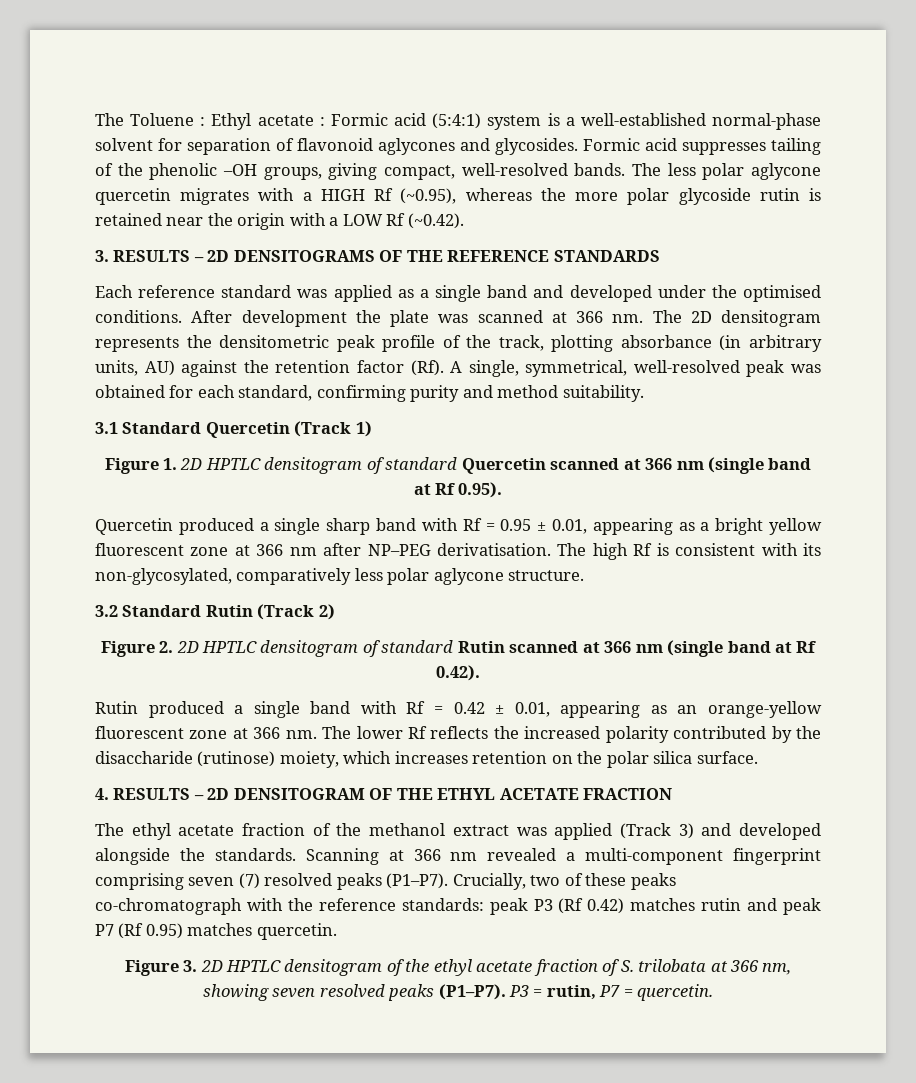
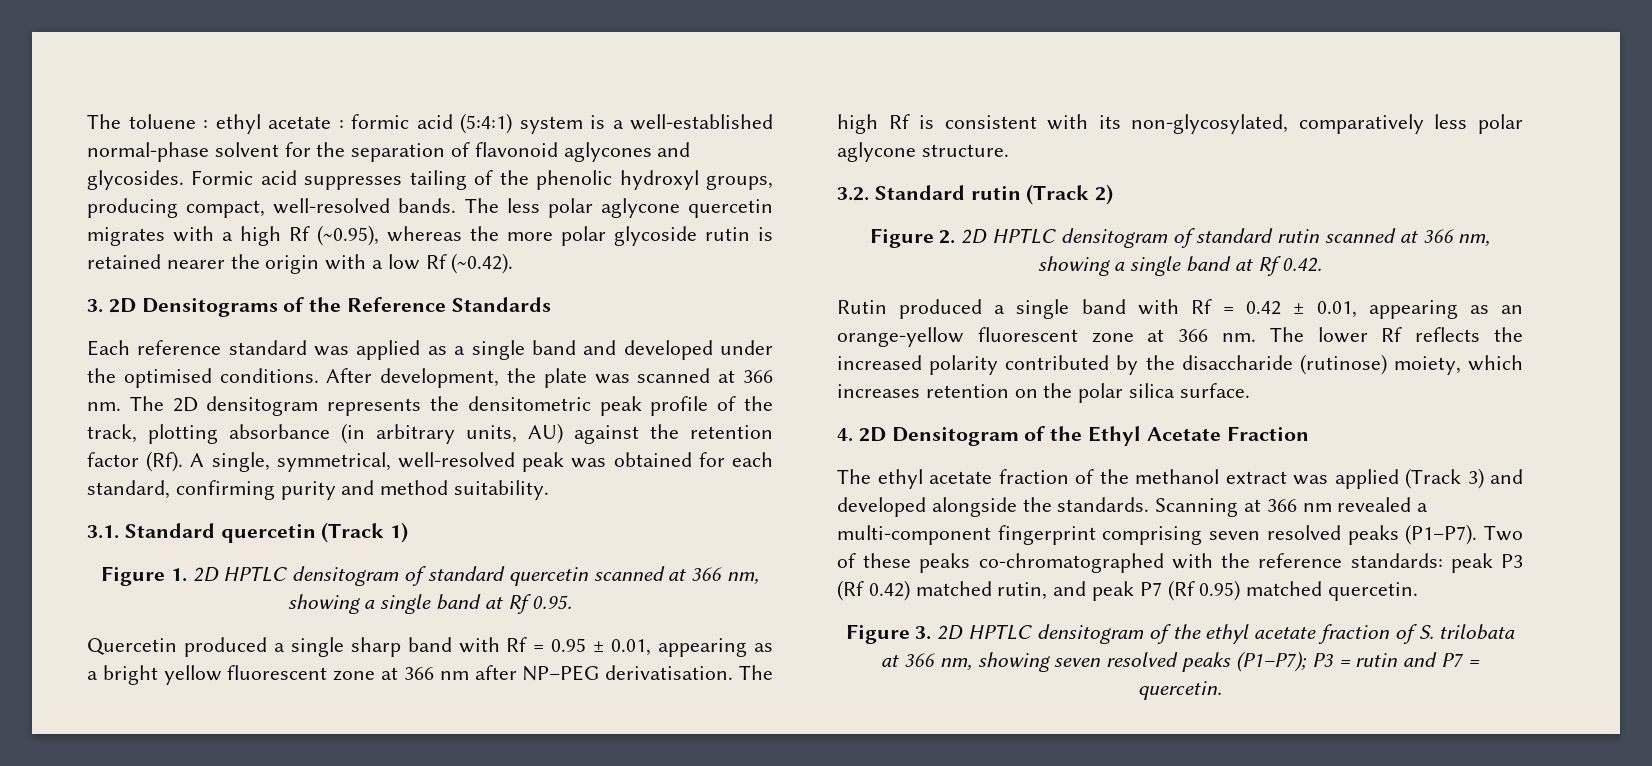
[95,113,252,130] The Toluene : Ethyl -> [87,114,261,134] The toluene : ethyl
[330,113,388,126] Formic -> [351,114,409,129] formic
(182, 144) none -> [316,142,346,157] the
[223,163,378,180] –OH groups, giving -> [619,170,774,190] [87,198,178,218] hydroxyl groups, producing
[320,189,365,201] HIGH -> [240,226,281,246] high
[166,217,204,226] near -> [166,260,225,269] nearer
[342,214,383,226] LOW -> [387,254,420,270] low
[113,250,660,262] RESULTS – 2D DENSITOGRAMS OF THE REFERENCE STANDARDS -> [108,297,551,317] 2D Densitograms of the Reference Standards
[241,310,347,327] development -> [380,368,500,388] development,
[95,422,290,438] 3.1 Standard Quercetin -> [87,523,316,543] 3.1. Standard quercetin
[461,457,812,474] [413,482,503,498] Quercetin scanned at 366 nm (single band at Rf 0.95). -> [508,566,759,586] [287,594,573,614] quercetin scanned at 366 nm, showing a single band at Rf 0.95.
[95,605,253,617] 3.2 Standard Rutin -> [837,185,1021,201] 3.2. Standard rutin
[457,640,817,657] [436,665,480,681] Rutin scanned at 366 nm (single band at Rf 0.42). -> [1277,228,1491,246] [1037,256,1323,276] rutin scanned at 366 nm, showing a single band at Rf 0.42.
[113,788,673,800] RESULTS – 2D DENSITOGRAM OF THE ETHYL ACETATE FRACTION -> [858,426,1309,446] 2D Densitogram of the Ethyl Acetate Fraction
[238,873,561,890] (7) resolved peaks (P1–P7). Crucially, two -> [1266,524,1523,545] resolved peaks (P1–P7). Two
[95,898,242,915] co-chromatograph -> [978,553,1164,573] co-chromatographed
[630,898,742,911] matches rutin -> [915,581,1048,600] matched rutin,
[187,923,253,936] matches -> [1246,581,1323,596] matched
[438,984,506,1000] (P1–P7). -> [1235,651,1307,672] (P1–P7);
[546,985,596,1000] rutin, -> [1355,652,1438,667] rutin and

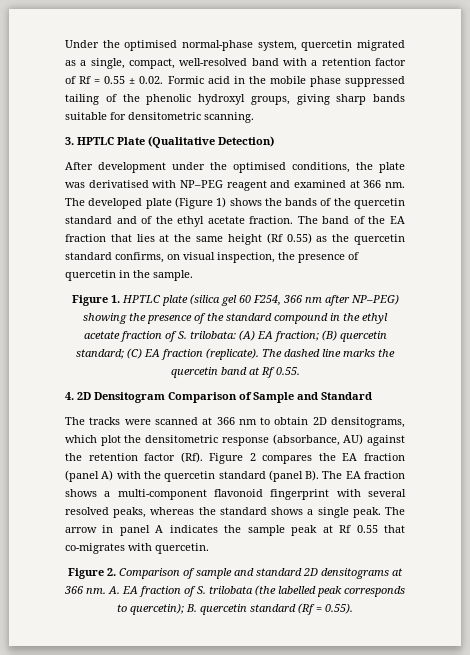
[87,113,773,134] [87,142,691,162] [87,170,403,190] The toluene : ethyl acetate : formic acid (5:4:1) system is a well-established normal-phase solvent for the separation of flavonoid aglycones and glycosides. Formic acid suppresses -> [65,40,405,51] [65,58,406,69] [65,76,406,87] Under the optimised normal-phase system, quercetin migrated as a single, compact, well-resolved band with a retention factor of Rf = 0.55 ± 0.02. Formic acid in the mobile phase suppressed
[87,198,773,218] [87,225,773,246] [87,253,514,274] [87,297,551,317] [87,340,774,360] [87,368,773,388] [87,396,773,416] [87,423,517,444] producing compact, well-resolved bands. The less polar aglycone quercetin migrates with a high Rf (~0.95), whereas the more polar glycoside rutin is retained nearer the origin with a low Rf (~0.42). // 3. 2D Densitograms of the Reference Standards // Each reference standard was applied as a single band and developed under the optimised conditions. After development, the plate was scanned at 366 nm. The 2D densitogram represents the densitometric peak profile of the track, plotting absorbance (in arbitrary units, -> [296,94,405,105] [65,112,254,123] [65,136,274,148] [65,162,405,173] [65,180,406,191] [65,197,406,209] [65,216,405,227] [65,233,405,245] [65,252,359,263] [65,270,193,281] [71,294,399,306] [83,313,388,324] [83,330,387,342] [76,348,395,360] [170,367,300,378] [65,392,372,403] [65,417,406,428] [65,434,340,446] giving sharp bands suitable for densitometric scanning. // 3. HPTLC Plate (Qualitative Detection) // After development under the optimised conditions, the plate was derivatised with NP–PEG reagent and examined at 366 nm. The developed plate (Figure 1) shows the bands of the quercetin standard and of the ethyl acetate fraction. The band of the EA fraction that lies at the same height (Rf 0.55) as the quercetin standard confirms, on visual inspection, the presence of quercetin in the sample. // Figure 1. HPTLC plate (silica gel 60 F254, 366 nm after NP–PEG) showing the presence of the standard compound in the ethyl acetate fraction of S. trilobata: (A) EA fraction; (B) quercetin standard; (C) EA fraction (replicate). The dashed line marks the quercetin band at Rf 0.55. // 4. 2D Densitogram Comparison of Sample and Standard // The tracks were scanned at 366 nm to obtain 2D densitograms, which plot the densitometric response (absorbance,
[190,452,773,472] [87,480,550,500] [87,522,409,543] [101,566,759,586] [287,594,573,614] [87,637,773,657] [87,665,773,685] [837,114,1523,134] [837,142,1009,162] [837,184,1114,205] [869,228,1491,248] [1037,256,1323,276] [837,299,1523,319] [837,327,1523,347] [837,354,1523,375] [837,383,1250,403] [837,426,1309,446] [837,468,1523,489] [837,497,1429,517] [837,524,1523,545] [837,553,1523,573] [837,580,1419,601] [845,624,1516,644] [881,651,1480,672] [1138,681,1222,700] A single, symmetrical, well-resolved peak was obtained for each standard, confirming purity and method suitability. // 3.1. Standard quercetin (Track 1) // Figure 1. 2D HPTLC densitogram of standard quercetin scanned at 366 nm, showing a single band at Rf 0.95. // Quercetin produced a single sharp band with Rf = 0.95 ± 0.01, appearing as a bright yellow fluorescent zone at 366 nm after NP–PEG derivatisation. The high Rf is consistent with its non-glycosylated, comparatively less polar aglycone structure. // 3.2. Standard rutin (Track 2) // Figure 2. 2D HPTLC densitogram of standard rutin scanned at 366 nm, showing a single band at Rf 0.42. // Rutin produced a single band with Rf = 0.42 ± 0.01, appearing as an orange-yellow fluorescent zone at 366 nm. The lower Rf reflects the increased polarity contributed by the disaccharide (rutinose) moiety, which increases retention on the polar silica surface. // 4. 2D Densitogram of the Ethyl Acetate Fraction // The ethyl acetate fraction of the methanol extract was applied (Track 3) and developed alongside the standards. Scanning at 366 nm revealed a multi-component fingerprint comprising seven resolved peaks (P1–P7). Two of these peaks co-chromatographed with the reference standards: peak P3 (Rf 0.42) matched rutin, and peak P7 (Rf 0.95) matched quercetin. // Figure 3. 2D HPTLC densitogram of the ethyl acetate fraction of S. trilobata at 366 nm, showing seven resolved peaks (P1–P7); P3 = rutin and P7 = quercetin. -> [209,453,405,464] [65,470,406,482] [65,489,406,500] [65,507,406,518] [65,525,405,536] [65,543,209,554] [68,568,403,579] [64,585,405,597] [117,603,353,615] Figure 2 compares the EA fraction (panel A) with the quercetin standard (panel B). The EA fraction shows a multi-component flavonoid fingerprint with several resolved peaks, whereas the standard shows a single peak. The arrow in panel A indicates the sample peak at Rf 0.55 that co-migrates with quercetin. // Figure 2. Comparison of sample and standard 2D densitograms at 366 nm. A. EA fraction of S. trilobata (the labelled peak corresponds to quercetin); B. quercetin standard (Rf = 0.55).

